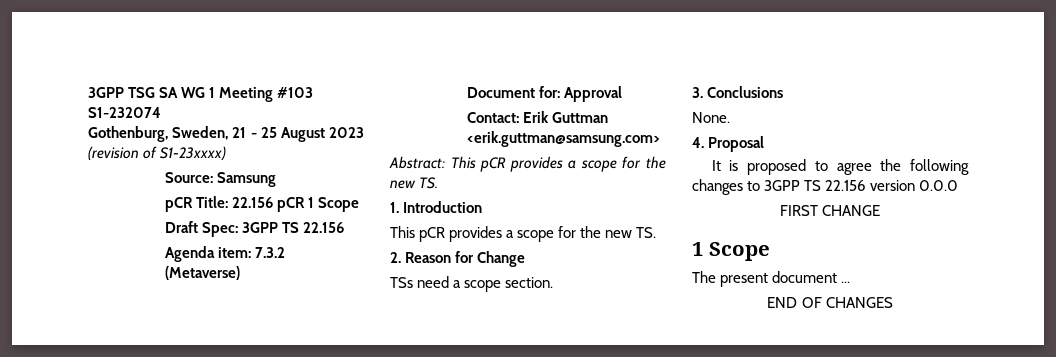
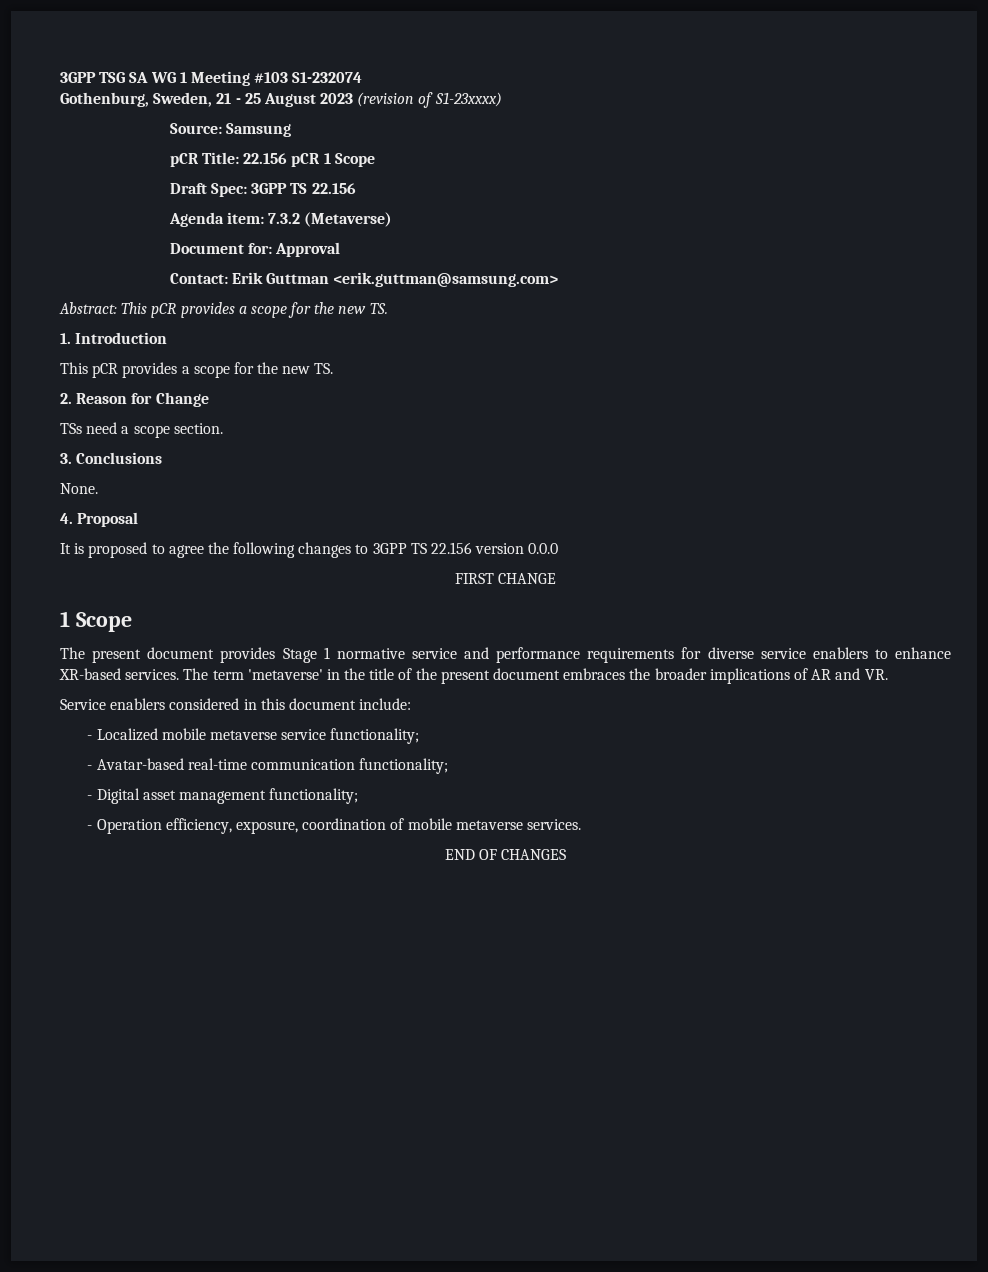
[841,281,851,283] ... -> [220,647,951,663] [59,668,888,684] [60,698,412,710] [87,728,420,744] [87,758,449,774] [87,788,359,804] [87,818,581,834] provides Stage 1 normative service and performance requirements for diverse service enablers to enhance XR-based services. The term 'metaverse' in the title of the present document embraces the broader implications of AR and VR. // Service enablers considered in this document include: // - Localized mobile metaverse service functionality; // - Avatar-based real-time communication functionality; // - Digital asset management functionality; // - Operation efficiency, exposure, coordination of mobile metaverse services.

